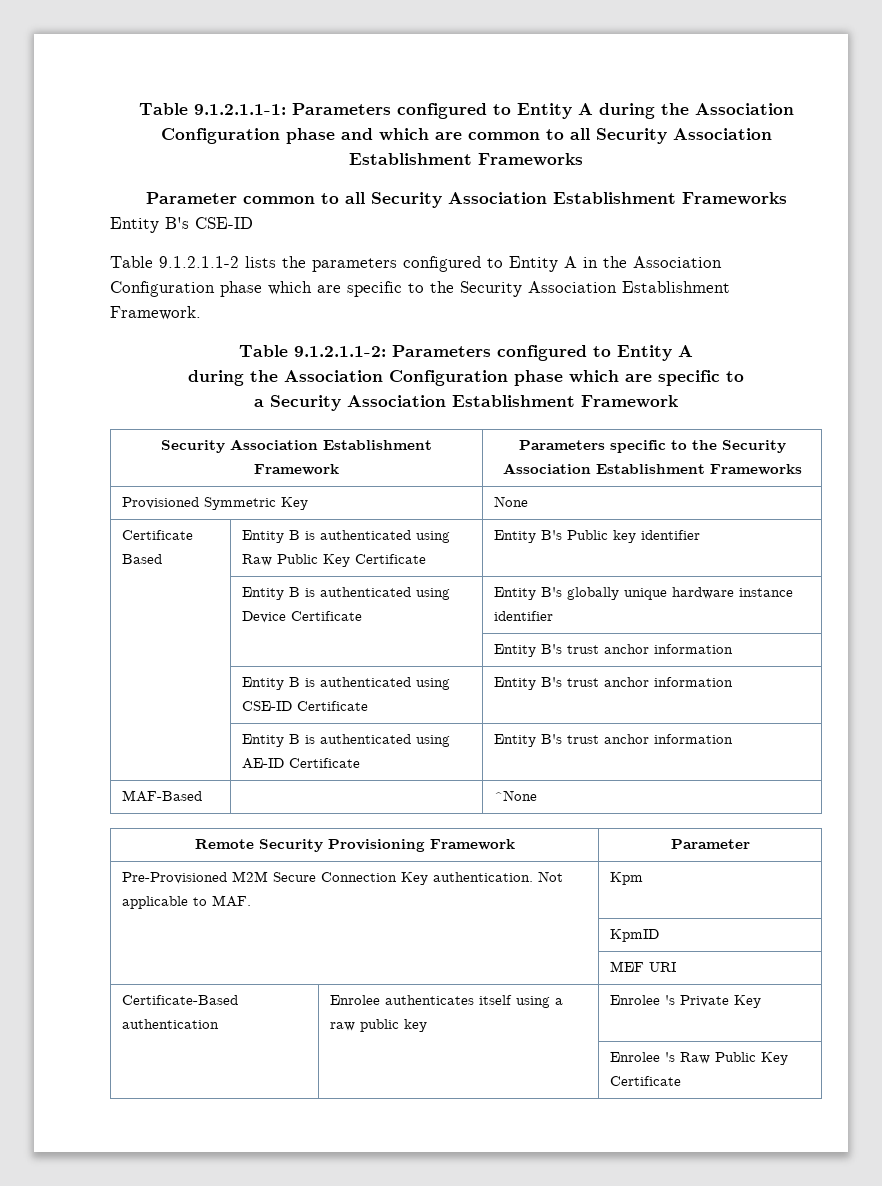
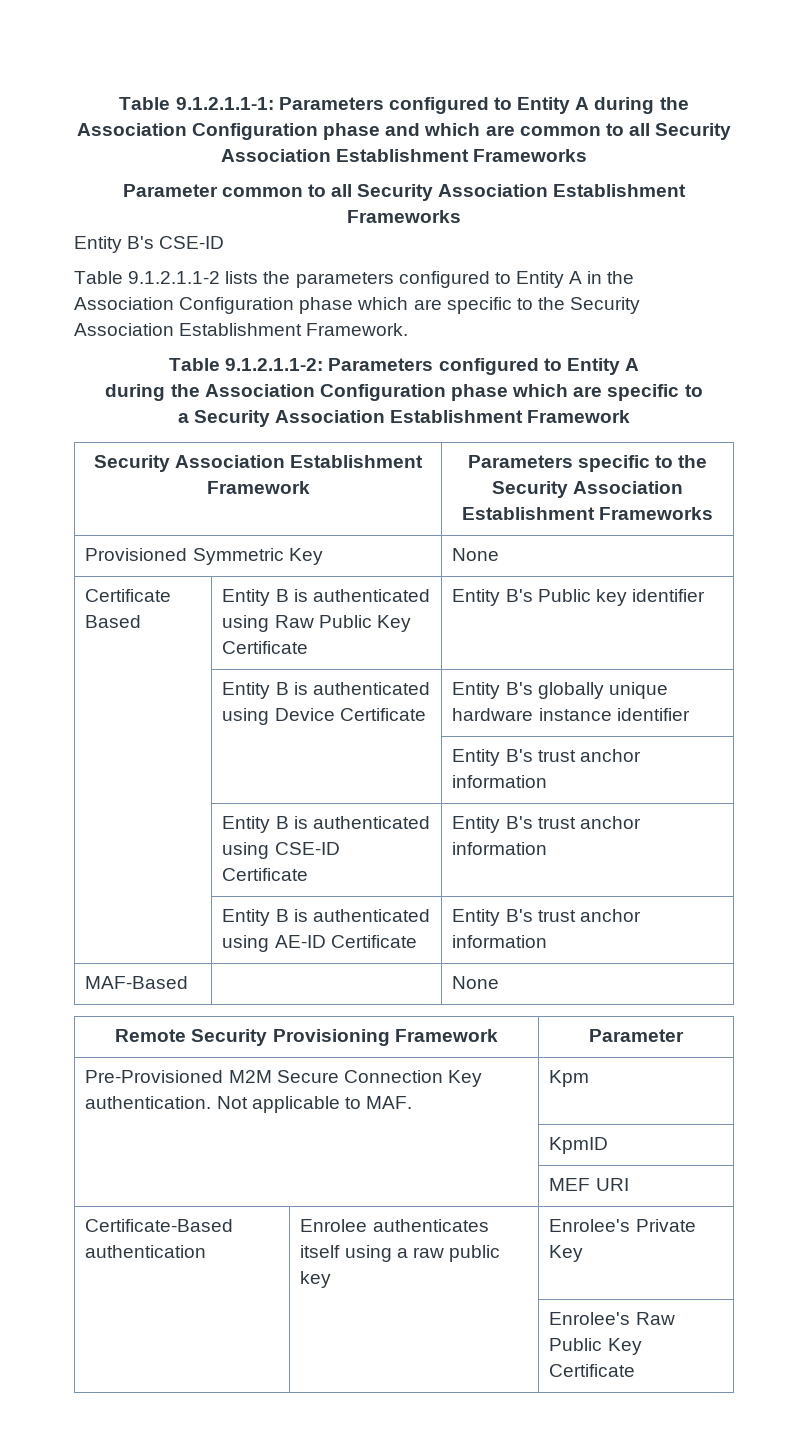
[493,790,537,801] | ^None -> [452,976,500,989] | None
[609,995,675,1005] Enrolee 's -> [549,1219,631,1232] Enrolee's
[609,1052,675,1062] Enrolee 's -> [549,1312,631,1325] Enrolee's

